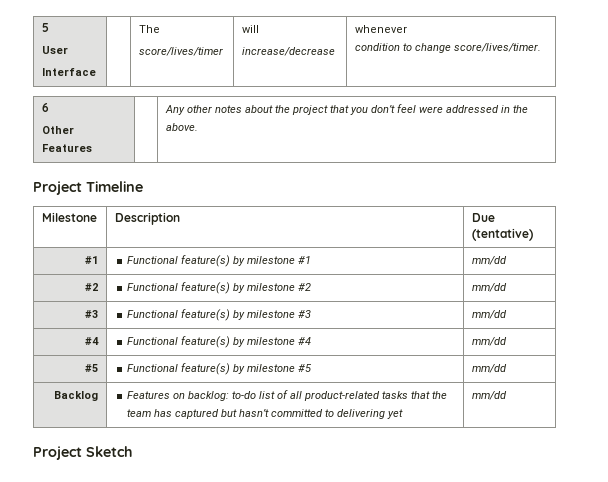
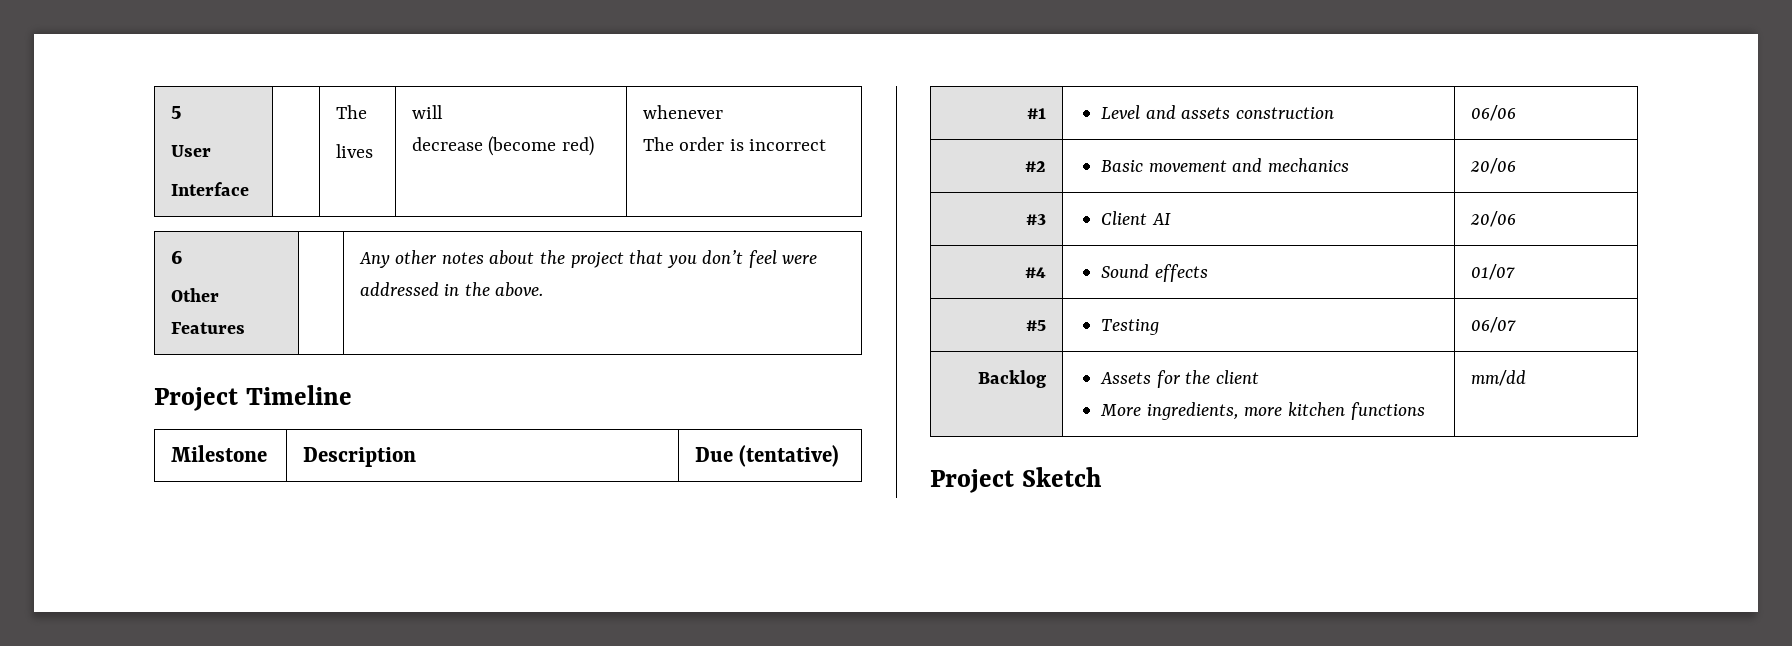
[138,47,223,56] score/lives/timer -> [335,144,373,158] lives
[241,47,335,56] [354,25,407,33] [354,43,541,53] increase/decrease | whenever // condition to change score/lives/timer. -> [411,136,594,156] [642,105,723,119] [642,137,827,151] decrease (become red) | whenever // The order is incorrect
[126,255,311,267] [471,256,507,265] [85,283,99,291] [126,282,311,294] [471,283,507,292] [85,310,99,318] [126,309,311,321] [471,310,507,319] [85,337,100,345] [126,336,311,348] [471,337,507,346] [85,364,99,372] [126,363,312,375] [471,364,507,373] [54,391,99,401] [126,390,447,401] [126,409,403,419] Functional feature(s) by milestone #1 | mm/dd // #2 | Functional feature(s) by milestone #2 | mm/dd // #3 | Functional feature(s) by milestone #3 | mm/dd // #4 | Functional feature(s) by milestone #4 | mm/dd // #5 | Functional feature(s) by milestone #5 | mm/dd // Backlog | Features on backlog: to-do list of all product-related tasks that the team has captured but hasn’t committed to delivering yet -> [1101,105,1335,119] [1470,105,1516,121] [1025,161,1047,172] [1101,158,1350,172] [1469,158,1516,174] [1026,214,1047,225] [1101,211,1171,225] [1469,211,1516,227] [1025,267,1047,278] [1101,264,1208,282] [1470,264,1515,280] [1026,320,1047,331] [1101,319,1160,335] [1470,317,1516,333] [978,370,1047,388] [1100,370,1260,388] [1100,402,1425,420] Level and assets construction | 06/06 // #2 | Basic movement and mechanics | 20/06 // #3 | Client AI | 20/06 // #4 | Sound effects | 01/07 // #5 | Testing | 06/07 // Backlog | Assets for the client // More ingredients, more kitchen functions

